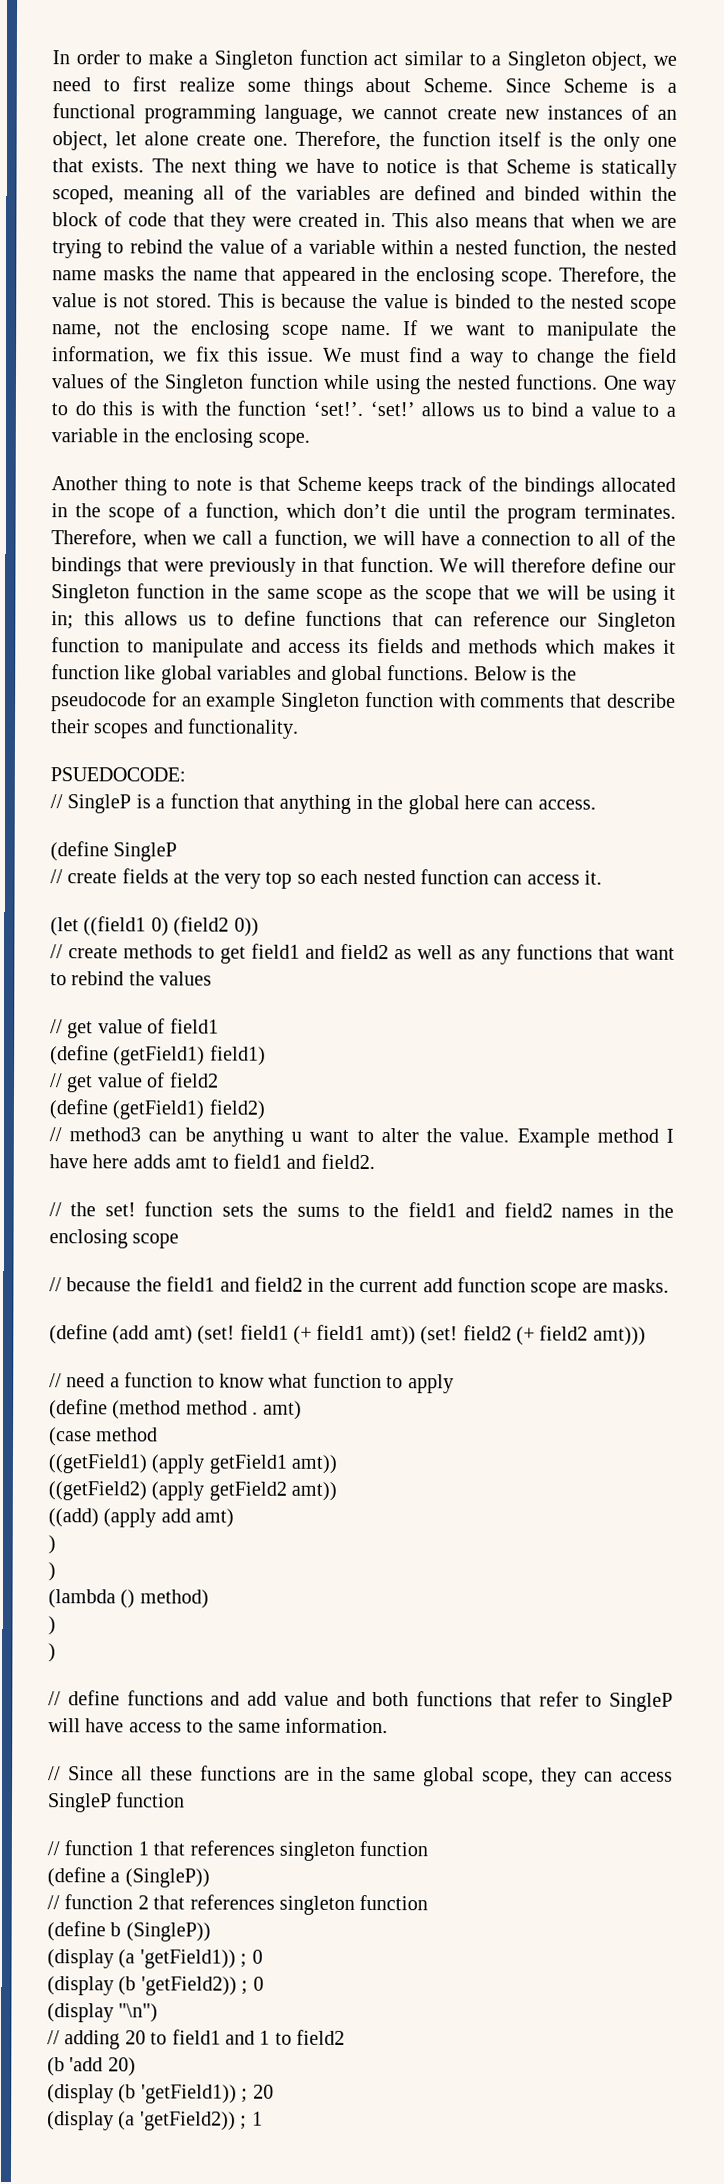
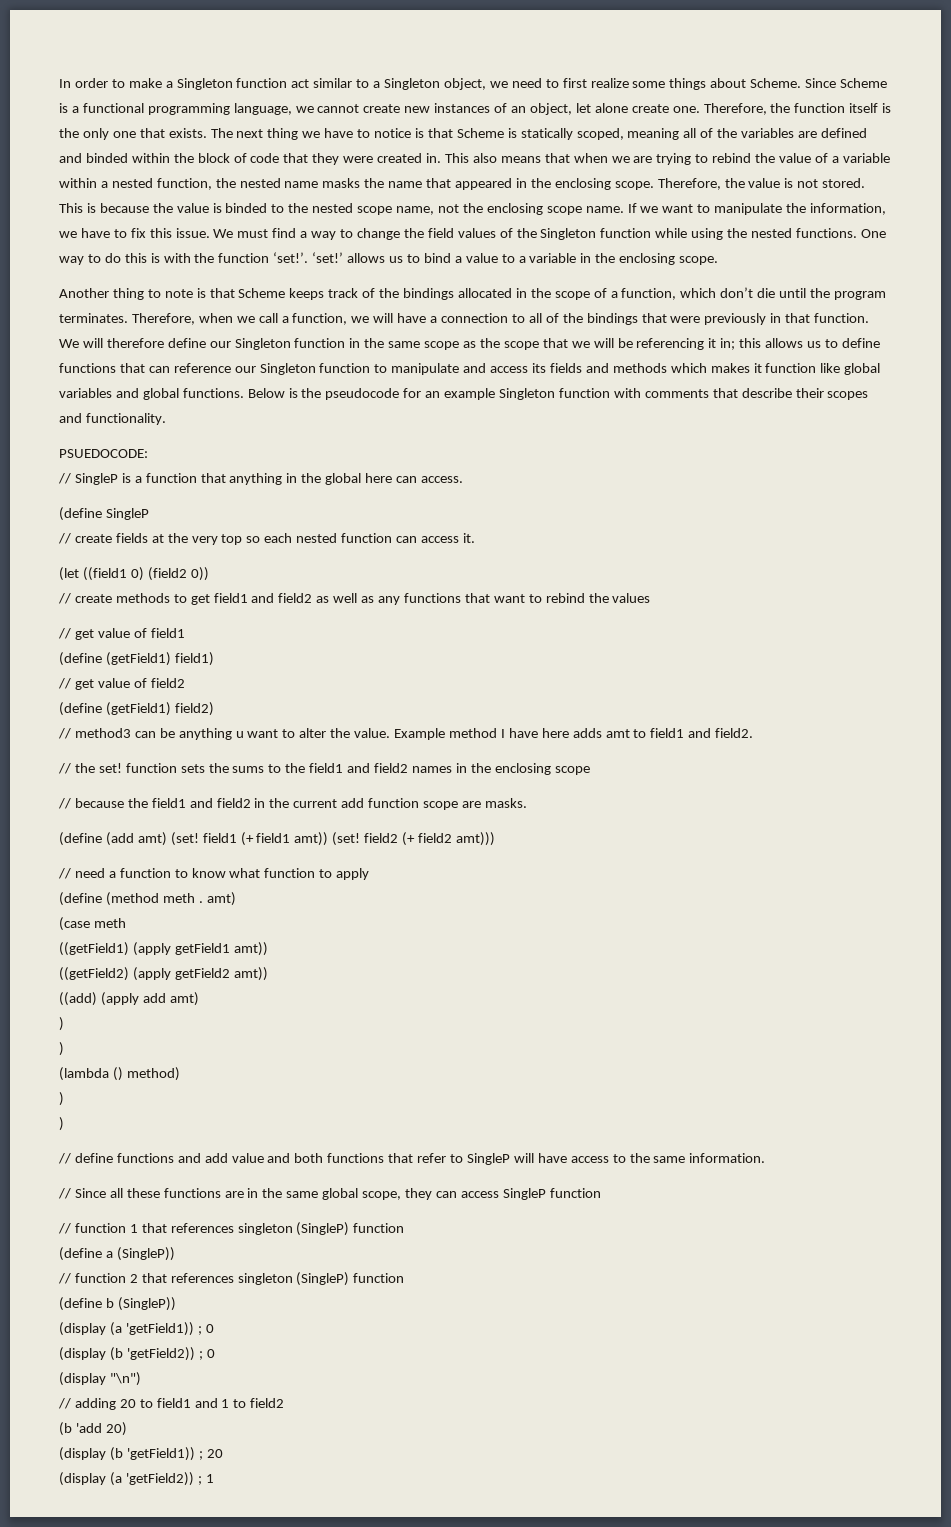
(188, 356) none -> [80,228,127,238] have to
[611,585,657,605] using -> [636,338,705,350] referencing
[185,1400,248,1415] method -> [162,893,195,903] meth
[96,1427,159,1442] method -> [93,918,126,928] meth
(355, 1851) none -> [296,1222,350,1236] (SingleP)
(355, 1905) none -> [296,1272,350,1286] (SingleP)

